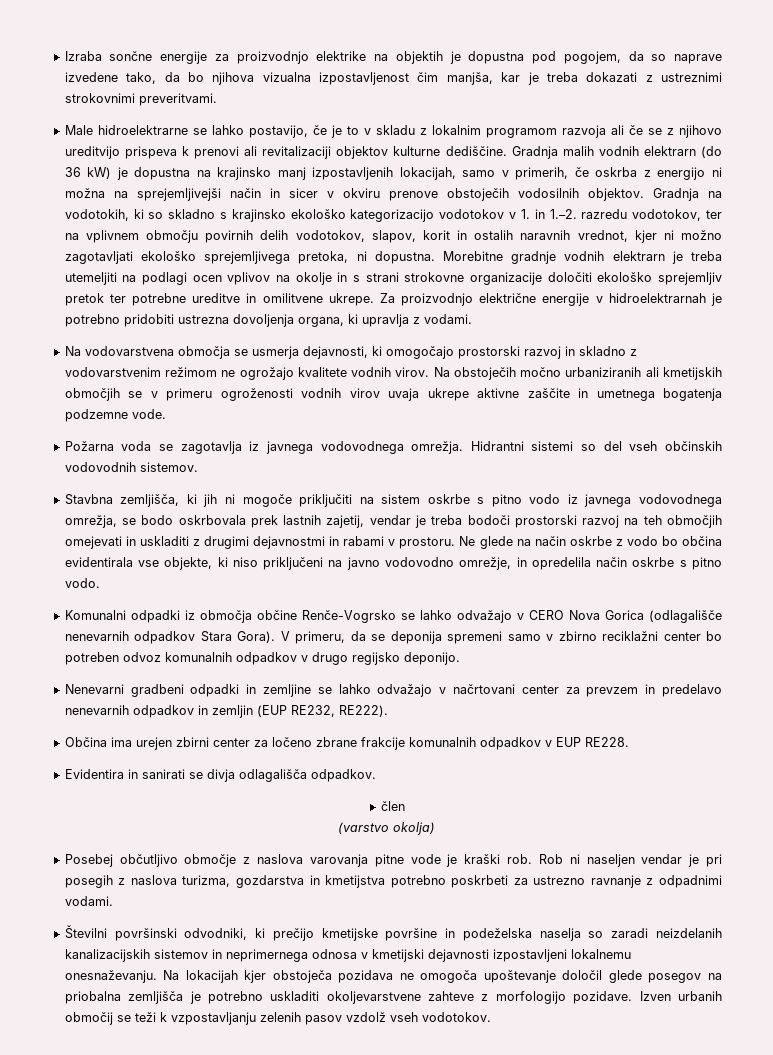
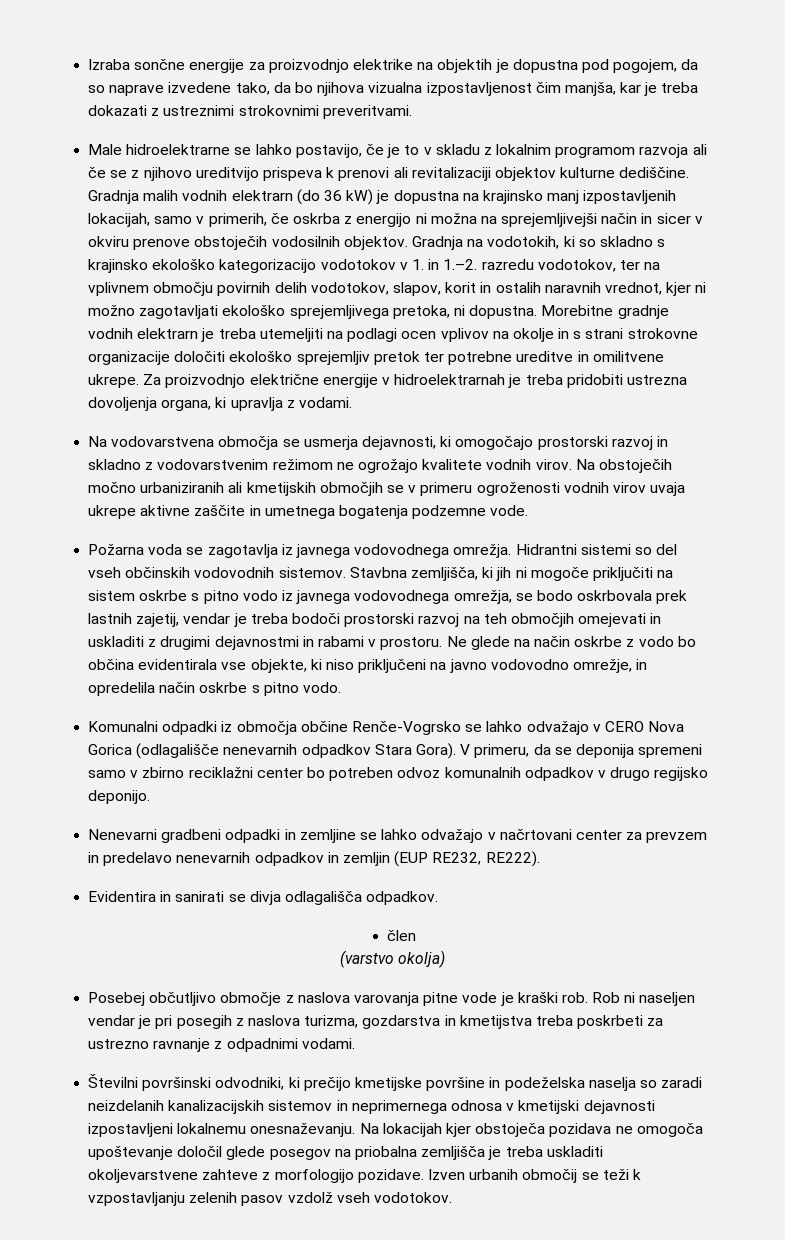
[64,314,120,327] potrebno -> [525,374,563,385] treba
(198, 467) // -> (346, 572) none
[64,737,629,750] // Občina ima urejen zbirni center za ločeno zbrane frakcije komunalnih odpadkov v EUP RE228. -> (540, 859) none
[390,875,446,888] potrebno -> [535,1015,573,1026] treba
[207,991,263,1004] potrebno -> [505,1146,543,1157] treba

